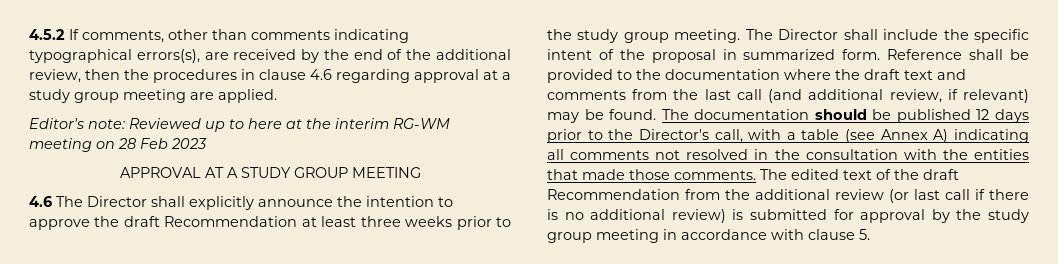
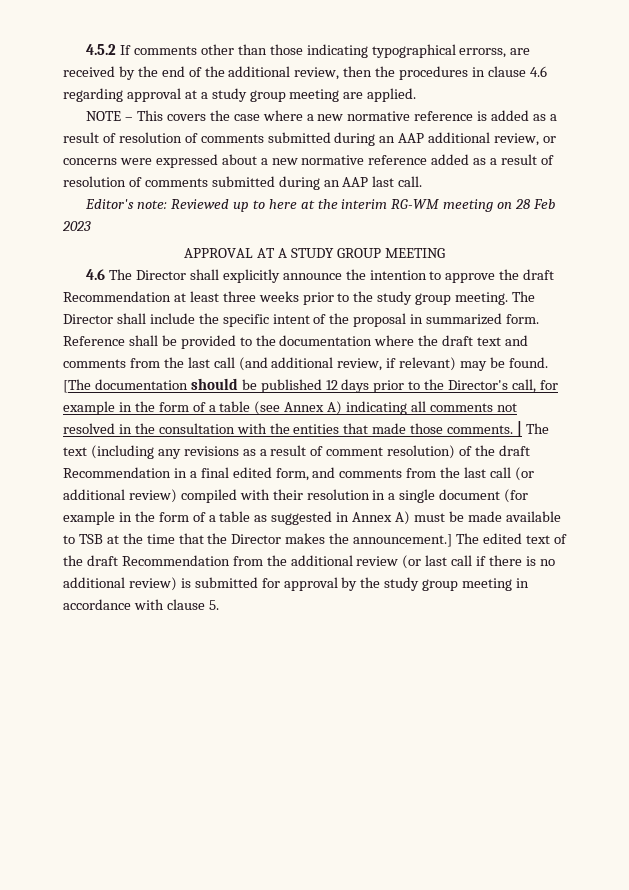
[82,30,164,43] comments, -> [133,46,197,55] comments
[251,30,330,40] comments -> [269,44,303,55] those
[136,49,200,63] errors(s), -> [459,48,507,58] errorss,
(277, 96) none -> [86,110,557,121] [63,132,557,146] [63,154,554,168] [63,176,423,190] // NOTE – This covers the case where a new normative reference is added as a result of resolution of comments submitted during an AAP additional review, or concerns were expressed about a new normative reference added as a result of resolution of comments submitted during an AAP last call.
[661,109,689,120] The -> [63,379,91,393] [The
[748,129,782,140] with -> [539,380,558,390] [63,401,206,415] for example in the form of
(756, 175) none -> [517,421,549,436] [63,445,530,459] [63,467,534,481] [63,489,529,503] [63,511,561,525] [63,533,453,547] | The text (including any revisions as a result of comment resolution) of the draft Recommendation in a final edited form, and comments from the last call (or additional review) compiled with their resolution in a single document (for example in the form of a table as suggested in Annex A) must be made available to TSB at the time that the Director makes the announcement.]

